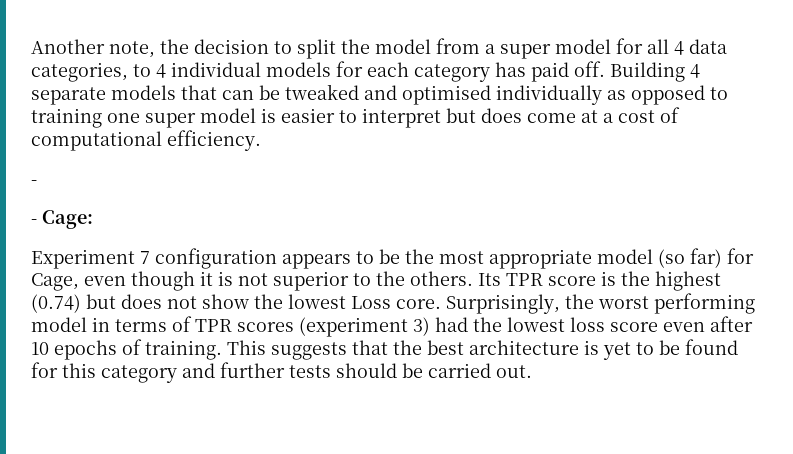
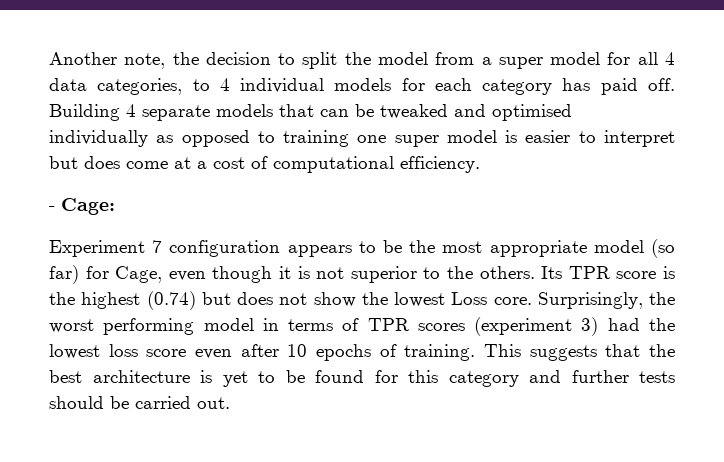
[31,219,37,224] // - -> (55, 208) none

